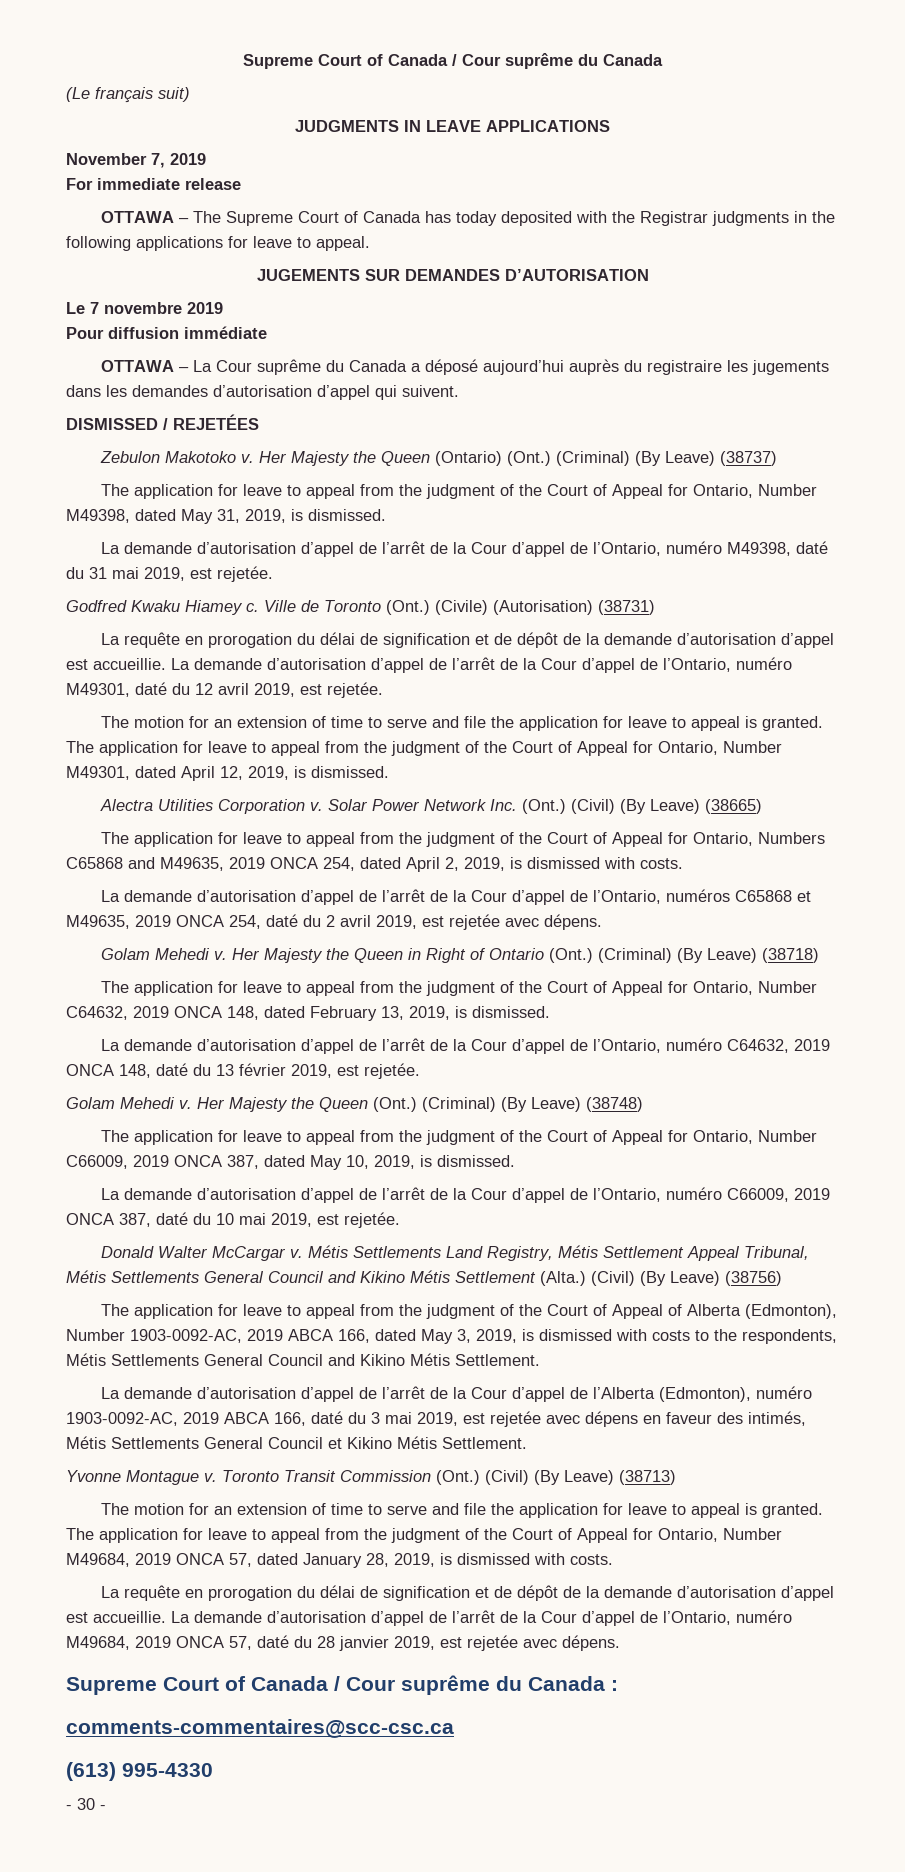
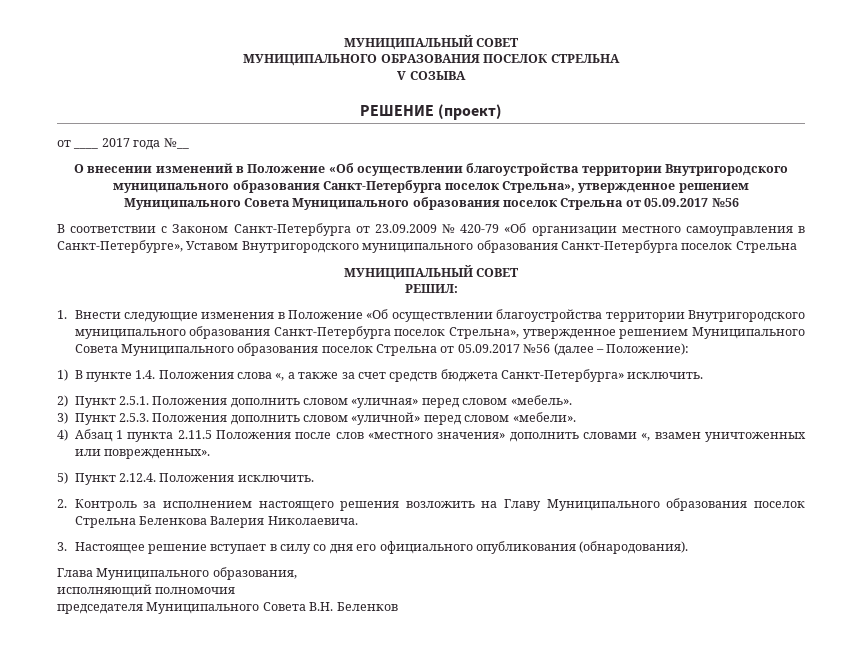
[243,53,663,69] [66,87,190,103] [295,120,610,132] [66,153,206,168] [66,178,241,190] [100,211,835,226] [66,236,370,251] [256,269,649,281] [66,302,223,314] [66,326,267,339] [100,359,829,375] [66,385,459,400] [66,414,259,430] [99,451,777,466] [100,484,817,499] [66,509,386,524] [100,541,828,557] [66,566,273,582] [66,600,655,615] [100,632,834,648] [66,657,792,673] [66,682,383,698] [100,716,823,731] [66,741,782,756] [66,766,389,781] [99,799,762,814] [100,832,825,847] [66,857,683,872] [100,889,811,905] [66,914,602,930] [100,948,819,963] [100,981,817,996] [66,1006,550,1021] [100,1038,830,1054] [66,1063,420,1079] [66,1097,643,1112] [100,1130,817,1145] [66,1155,515,1170] [100,1187,830,1203] [66,1212,400,1228] [100,1245,809,1261] [66,1270,782,1286] [100,1304,837,1319] [66,1329,837,1344] [66,1353,540,1366] [100,1386,812,1402] [66,1411,806,1427] [66,1436,527,1449] [66,1470,676,1485] [100,1503,823,1518] [66,1528,782,1543] [66,1553,613,1568] [100,1585,834,1601] [66,1610,792,1626] [66,1635,620,1651] [66,1675,618,1695] [66,1719,454,1738] [66,1762,213,1781] [66,1798,106,1810] Supreme Court of Canada / Cour suprême du Canada // (Le français suit) // JUDGMENTS IN LEAVE APPLICATIONS // November 7, 2019 // For immediate release // OTTAWA – The Supreme Court of Canada has today deposited with the Registrar judgments in the following applications for leave to appeal. // JUGEMENTS SUR DEMANDES D’AUTORISATION // Le 7 novembre 2019 // Pour diffusion immédiate // OTTAWA – La Cour suprême du Canada a déposé aujourd’hui auprès du registraire les jugements dans les demandes d’autorisation d’appel qui suivent. // DISMISSED / REJETÉES // Zebulon Makotoko v. Her Majesty the Queen (Ontario) (Ont.) (Criminal) (By Leave) (38737) // The application for leave to appeal from the judgment of the Court of Appeal for Ontario, Number M49398, dated May 31, 2019, is dismissed. // La demande d’autorisation d’appel de l’arrêt de la Cour d’appel de l’Ontario, numéro M49398, daté du 31 mai 2019, est rejetée. // Godfred Kwaku Hiamey c. Ville de Toronto (Ont.) (Civile) (Autorisation) (38731) // La requête en prorogation du délai de signification et de dépôt de la demande d’autorisation d’appel est accueillie. La demande d’autorisation d’appel de l’arrêt de la Cour d’appel de l’Ontario, numéro M49301, daté du 12 avril 2019, est rejetée. // The motion for an extension of time to serve and file the application for leave to appeal is granted. The application for leave to appeal from the judgment of the Court of Appeal for Ontario, Number M49301, dated April 12, 2019, is dismissed. // Alectra Utilities Corporation v. Solar Power Network Inc. (Ont.) (Civil) (By Leave) (38665) // The application for leave to appeal from the judgment of the Court of Appeal for Ontario, Numbers C65868 and M49635, 2019 ONCA 254, dated April 2, 2019, is dismissed with costs. // La demande d’autorisation d’appel de l’arrêt de la Cour d’appel de l’Ontario, numéros C65868 et M49635, 2019 ONCA 254, daté du 2 avril 2019, est rejetée avec dépens. // Golam Mehedi v. Her Majesty the Queen in Right of Ontario (Ont.) (Criminal) (By Leave) (38718) // The application for leave to appeal from the judgment of the Court of Appeal for Ontario, Number C64632, 2019 ONCA 148, dated February 13, 2019, is dismissed. // La demande d’autorisation d’appel de l’arrêt de la Cour d’appel de l’Ontario, numéro C64632, 2019 ONCA 148, daté du 13 février 2019, est rejetée. // Golam Mehedi v. Her Majesty the Queen (Ont.) (Criminal) (By Leave) (38748) // The application for leave to appeal from the judgment of the Court of Appeal for Ontario, Number C66009, 2019 ONCA 387, dated May 10, 2019, is dismissed. // La demande d’autorisation d’appel de l’arrêt de la Cour d’appel de l’Ontario, numéro C66009, 2019 ONCA 387, daté du 10 mai 2019, est rejetée. // Donald Walter McCargar v. Métis Settlements Land Registry, Métis Settlement Appeal Tribunal, Métis Settlements General Council and Kikino Métis Settlement (Alta.) (Civil) (By Leave) (38756) // The application for leave to appeal from the judgment of the Court of Appeal of Alberta (Edmonton), Number 1903-0092-AC, 2019 ABCA 166, dated May 3, 2019, is dismissed with costs to the respondents, Métis Settlements General Council and Kikino Métis Settlement. // La demande d’autorisation d’appel de l’arrêt de la Cour d’appel de l’Alberta (Edmonton), numéro 1903-0092-AC, 2019 ABCA 166, daté du 3 mai 2019, est rejetée avec dépens en faveur des intimés, Métis Settlements General Council et Kikino Métis Settlement. // Yvonne Montague v. Toronto Transit Commission (Ont.) (Civil) (By Leave) (38713) // The motion for an extension of time to serve and file the application for leave to appeal is granted. The application for leave to appeal from the judgment of the Court of Appeal for Ontario, Number M49684, 2019 ONCA 57, dated January 28, 2019, is dismissed with costs. // La requête en prorogation du délai de signification et de dépôt de la demande d’autorisation d’appel est accueillie. La demande d’autorisation d’appel de l’arrêt de la Cour d’appel de l’Ontario, numéro M49684, 2019 ONCA 57, daté du 28 janvier 2019, est rejetée avec dépens. // Supreme Court of Canada / Cour suprême du Canada : // comments-commentaires@scc-csc.ca // (613) 995-4330 // - 30 - -> [343,35,520,50] [243,54,620,66] [397,71,466,80] [359,104,503,120] [57,140,71,147] [73,147,99,149] [101,138,189,150] [73,163,789,176] [113,180,749,193] [123,197,739,210] [57,223,805,236] [57,240,797,253] [343,265,520,280] [404,284,458,293] [57,309,805,322] [74,326,805,339] [74,343,690,356] [57,369,704,382] [57,395,572,408] [57,412,576,425] [57,429,806,442] [74,449,210,459] [57,472,314,485] [57,498,805,511] [74,516,358,528] [57,541,689,554] [57,567,297,580] [57,584,236,597] [57,602,398,614] МУНИЦИПАЛЬНЫЙ СОВЕТ // МУНИЦИПАЛЬНОГО ОБРАЗОВАНИЯ ПОСЕЛОК СТРЕЛЬНА // V СОЗЫВА // РЕШЕНИЕ (проект) // от ____ 2017 года №__ // О внесении изменений в Положение «Об осуществлении благоустройства территории Внутригородского муниципального образования Санкт-Петербурга поселок Стрельна», утвержденное решением Муниципального Совета Муниципального образования поселок Стрельна от 05.09.2017 №56 // В соответствии с Законом Санкт-Петербурга от 23.09.2009 № 420-79 «Об организации местного самоуправления в Санкт-Петербурге», Уставом Внутригородского муниципального образования Санкт-Петербурга поселок Стрельна // МУНИЦИПАЛЬНЫЙ СОВЕТ // РЕШИЛ: // 1. Внести следующие изменения в Положение «Об осуществлении благоустройства территории Внутригородского муниципального образования Санкт-Петербурга поселок Стрельна», утвержденное решением Муниципального Совета Муниципального образования поселок Стрельна от 05.09.2017 №56 (далее – Положение): // 1) В пункте 1.4. Положения слова «, а также за счет средств бюджета Санкт-Петербурга» исключить. // 2) Пункт 2.5.1. Положения дополнить словом «уличная» перед словом «мебель». // 3) Пункт 2.5.3. Положения дополнить словом «уличной» перед словом «мебели». // 4) Абзац 1 пункта 2.11.5 Положения после слов «местного значения» дополнить словами «, взамен уничтоженных или поврежденных». // 5) Пункт 2.12.4. Положения исключить. // 2. Контроль за исполнением настоящего решения возложить на Главу Муниципального образования поселок Стрельна Беленкова Валерия Николаевича. // 3. Настоящее решение вступает в силу со дня его официального опубликования (обнародования). // Глава Муниципального образования, // исполняющий полномочия // председателя Муниципального Совета В.Н. Беленков

